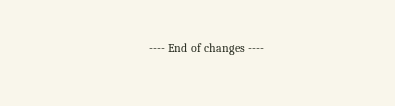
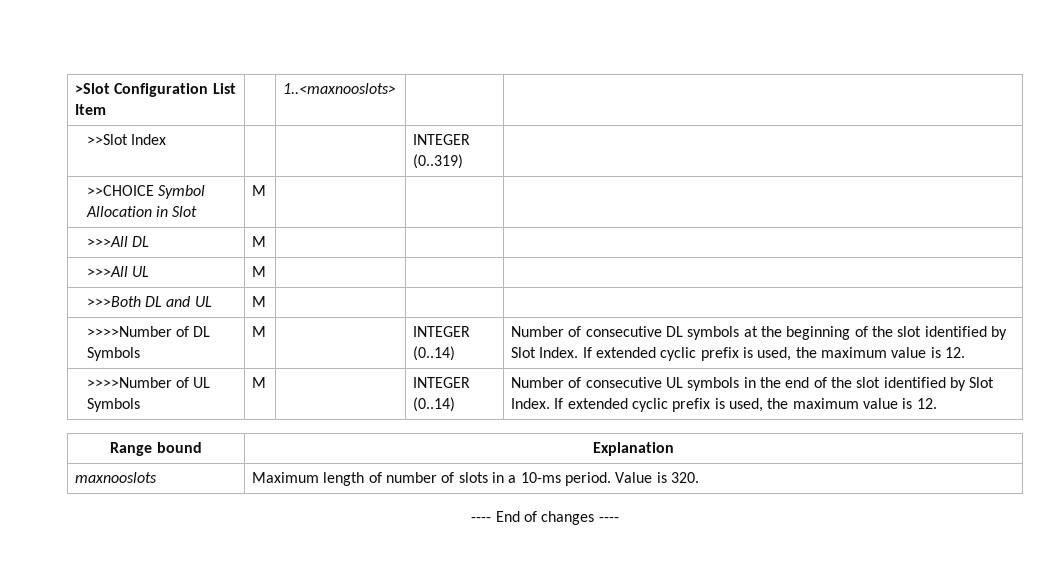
(149, 50) none -> [75,83,236,97] [75,104,107,115] [283,83,397,94] [86,134,166,145] [413,134,471,145] [413,154,464,169] [86,185,205,199] [85,206,198,217] [252,185,267,196] [86,236,149,247] [252,236,267,247] [86,266,149,277] [252,266,267,277] [86,296,212,307] [252,296,267,307] [86,326,211,337] [86,347,140,361] [252,326,267,337] [413,326,471,337] [413,346,456,361] [511,326,1007,340] [511,347,965,361] [86,377,211,388] [86,398,140,412] [252,377,267,388] [413,377,471,388] [413,397,456,412] [511,377,995,391] [511,398,937,412] [110,442,202,456] [593,442,674,456] [75,472,158,483] [252,472,699,486] >Slot Configuration List Item | | 1..<maxnooslots> | | // >>Slot Index | | | INTEGER (0..319) | // >>CHOICE Symbol Allocation in Slot | M | | | // >>>All DL | M | | | // >>>All UL | M | | | // >>>Both DL and UL | M | | | // >>>>Number of DL Symbols | M | | INTEGER (0..14) | Number of consecutive DL symbols at the beginning of the slot identified by Slot Index. If extended cyclic prefix is used, the maximum value is 12. // >>>>Number of UL Symbols | M | | INTEGER (0..14) | Number of consecutive UL symbols in the end of the slot identified by Slot Index. If extended cyclic prefix is used, the maximum value is 12. // Range bound | Explanation // maxnooslots | Maximum length of number of slots in a 10-ms period. Value is 320. //

